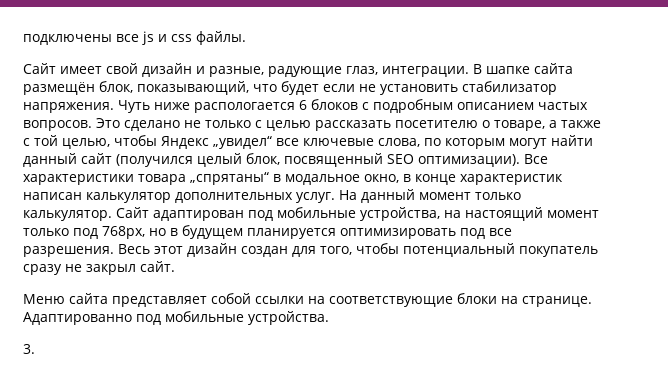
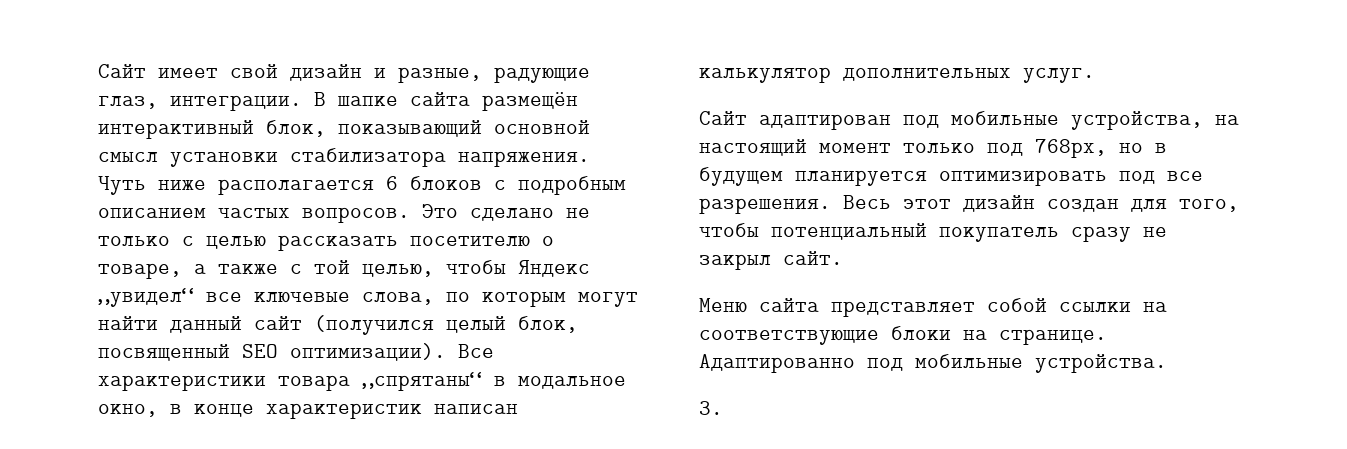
[23,31,246,45] подключены все js и css файлы. // -> (98, 71) none
[99,81,557,95] блок, показывающий, что будет если не установить стабилизатор -> [98,120,590,139] [98,148,446,167] интерактивный блок, показывающий основной смысл установки стабилизатора
[194,102,295,113] распологается -> [218,179,374,195] располагается
[339,189,521,203] [23,210,112,221] На данный момент только калькулятор. -> (1095, 75) //

